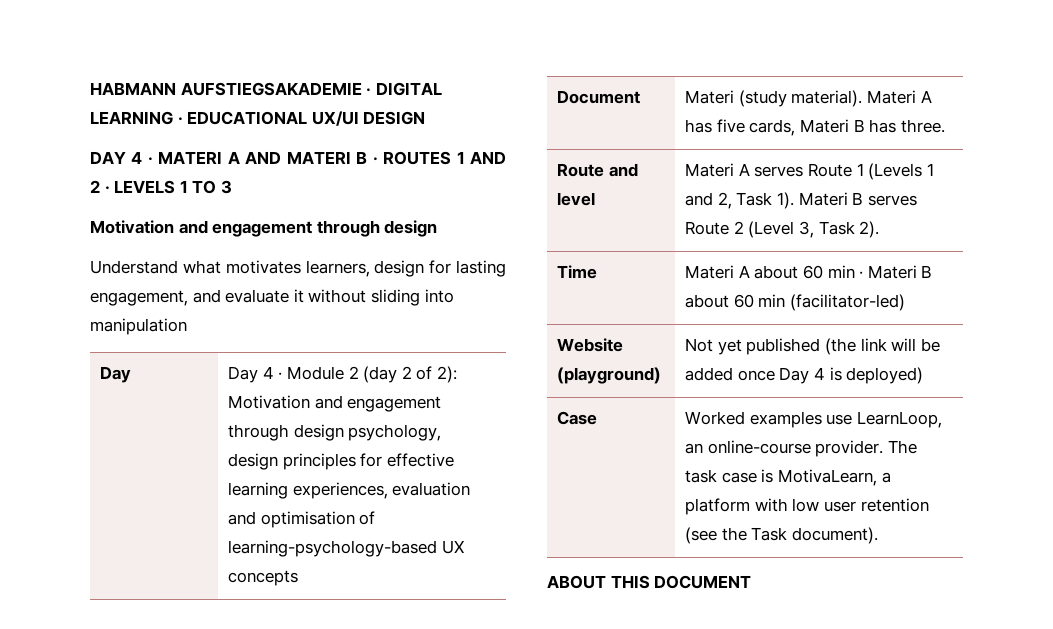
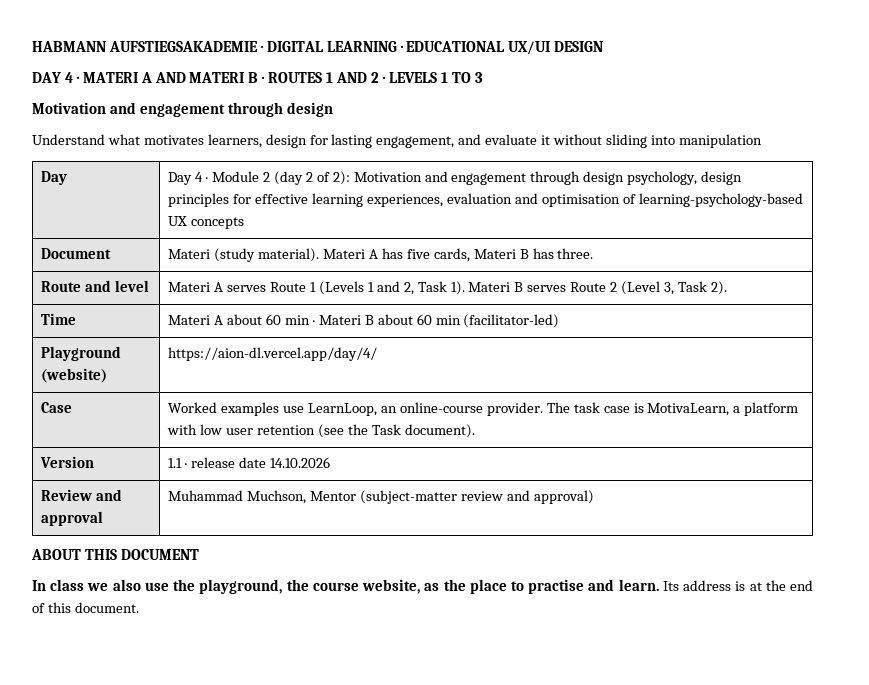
[557,338,624,352] [557,367,662,384] [685,338,940,355] [685,367,924,384] Website (playground) | Not yet published (the link will be added once Day 4 is deployed) -> [41,346,122,361] [41,368,108,383] [168,347,378,361] Playground (website) | https://aion-dl.vercel.app/day/4/
[547,575,752,589] // ABOUT THIS DOCUMENT -> [40,456,95,468] [168,457,331,468] [41,489,123,501] [41,511,104,526] [168,490,594,504] [31,549,199,560] [32,579,814,594] [32,602,139,613] // Version | 1.1 · release date 14.10.2026 // Review and approval | Muhammad Muchson, Mentor (subject-matter review and approval) // ABOUT THIS DOCUMENT // In class we also use the playground, the course website, as the place to practise and learn. Its address is at the end of this document.

